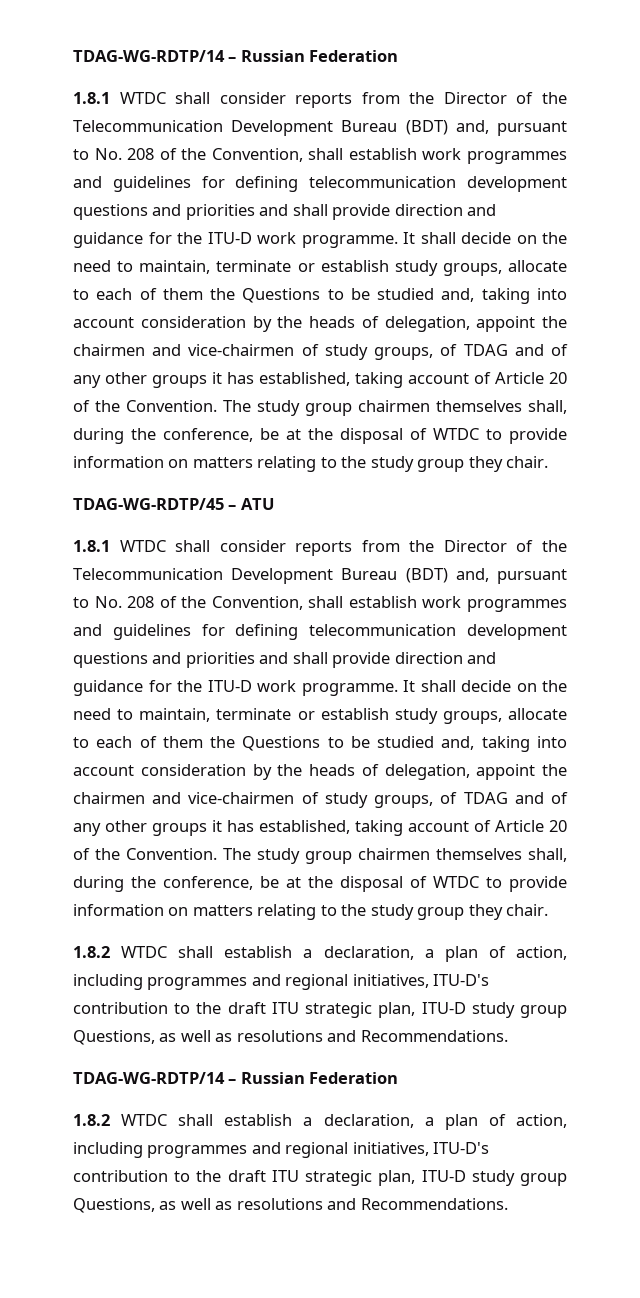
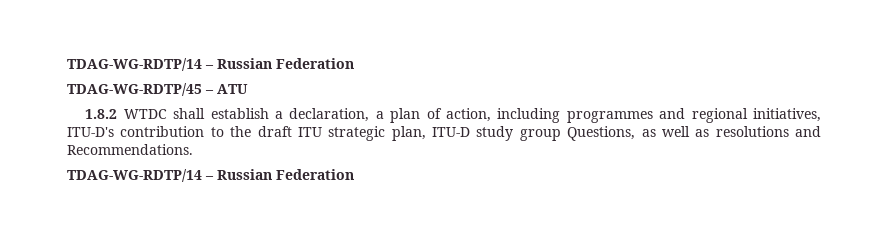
[73,50,399,62] [73,92,567,108] [73,120,567,136] [73,148,567,164] [73,176,567,192] [73,204,497,220] [73,232,567,248] [73,260,567,276] [73,288,567,304] [73,316,567,332] [73,344,568,360] [73,372,567,388] [73,400,567,416] [73,428,567,444] [73,456,549,472] [73,498,274,510] [73,540,567,556] [73,568,567,584] [73,596,567,612] [73,624,567,640] [73,652,497,668] [73,680,567,696] [73,708,567,724] [73,736,567,752] [73,764,567,780] [73,792,568,808] [73,820,567,836] [73,848,567,864] [73,876,567,892] [73,904,549,920] TDAG-WG-RDTP/14 – Russian Federation // 1.8.1 WTDC shall consider reports from the Director of the Telecommunication Development Bureau (BDT) and, pursuant to No. 208 of the Convention, shall establish work programmes and guidelines for defining telecommunication development questions and priorities and shall provide direction and guidance for the ITU-D work programme. It shall decide on the need to maintain, terminate or establish study groups, allocate to each of them the Questions to be studied and, taking into account consideration by the heads of delegation, appoint the chairmen and vice-chairmen of study groups, of TDAG and of any other groups it has established, taking account of Article 20 of the Convention. The study group chairmen themselves shall, during the conference, be at the disposal of WTDC to provide information on matters relating to the study group they chair. // TDAG-WG-RDTP/45 – ATU // 1.8.1 WTDC shall consider reports from the Director of the Telecommunication Development Bureau (BDT) and, pursuant to No. 208 of the Convention, shall establish work programmes and guidelines for defining telecommunication development questions and priorities and shall provide direction and guidance for the ITU-D work programme. It shall decide on the need to maintain, terminate or establish study groups, allocate to each of them the Questions to be studied and, taking into account consideration by the heads of delegation, appoint the chairmen and vice-chairmen of study groups, of TDAG and of any other groups it has established, taking account of Article 20 of the Convention. The study group chairmen themselves shall, during the conference, be at the disposal of WTDC to provide information on matters relating to the study group they chair. -> [67,58,354,71] [67,83,248,96] TDAG-WG-RDTP/14 – Russian Federation // TDAG-WG-RDTP/45 – ATU
[73,1114,567,1130] [73,1142,490,1158] [73,1170,567,1186] [73,1198,508,1213] // 1.8.2 WTDC shall establish a declaration, a plan of action, including programmes and regional initiatives, ITU-D's contribution to the draft ITU strategic plan, ITU-D study group Questions, as well as resolutions and Recommendations. -> (354, 174) none

